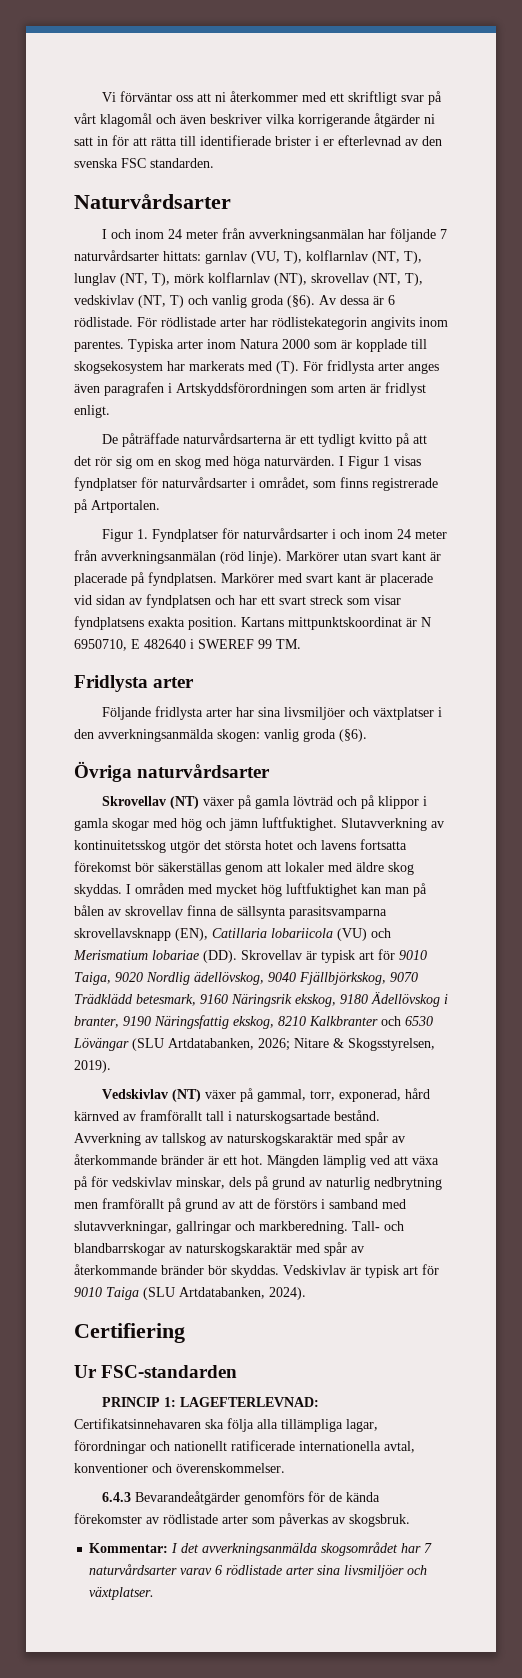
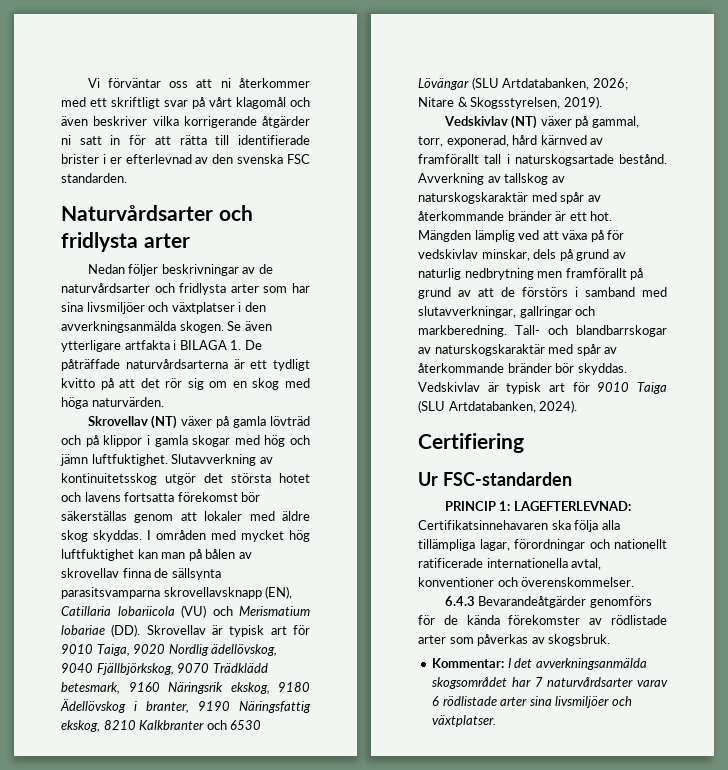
[102,228,448,242] [74,250,422,264] [74,272,423,286] [74,295,395,308] [74,317,448,330] [74,339,427,352] [74,360,439,374] [74,382,426,396] [74,405,110,418] // I och inom 24 meter från avverkningsanmälan har följande 7 naturvårdsarter hittats: garnlav (VU, T), kolflarnlav (NT, T), lunglav (NT, T), mörk kolflarnlav (NT), skrovellav (NT, T), vedskivlav (NT, T) och vanlig groda (§6). Av dessa är 6 rödlistade. För rödlistade arter har rödlistekategorin angivits inom parentes. Typiska arter inom Natura 2000 som är kopplade till skogsekosystem har markerats med (T). För fridlysta arter anges även paragrafen i Artskyddsförordningen som arten är fridlyst enligt. // -> [218,205,253,221] [61,232,190,252] [87,264,273,276] [61,283,310,295] [61,302,266,314] [61,321,272,333] [61,340,242,352] och fridlysta arter // Nedan följer beskrivningar av de naturvårdsarter och fridlysta arter som har sina livsmiljöer och växtplatser i den avverkningsanmälda skogen. Se även ytterligare artfakta i BILAGA 1.
[339,456,421,469] [74,477,438,491] [74,499,160,513] [102,528,448,542] [74,550,441,564] [74,572,433,586] [74,594,401,608] [74,616,431,630] [74,639,301,651] [74,675,195,692] [102,706,443,720] [74,729,367,742] [74,761,271,782] I Figur 1 visas fyndplatser för naturvårdsarter i området, som finns registrerade på Artportalen. // Figur 1. Fyndplatser för naturvårdsarter i och inom 24 meter från avverkningsanmälan (röd linje). Markörer utan svart kant är placerade på fyndplatsen. Markörer med svart kant är placerade vid sidan av fyndplatsen och har ett svart streck som visar fyndplatsens exakta position. Kartans mittpunktskoordinat är N 6950710, E 482640 i SWEREF 99 TM. // Fridlysta arter // Följande fridlysta arter har sina livsmiljöer och växtplatser i den avverkningsanmälda skogen: vanlig groda (§6). // Övriga naturvårdsarter -> (164, 402) none

